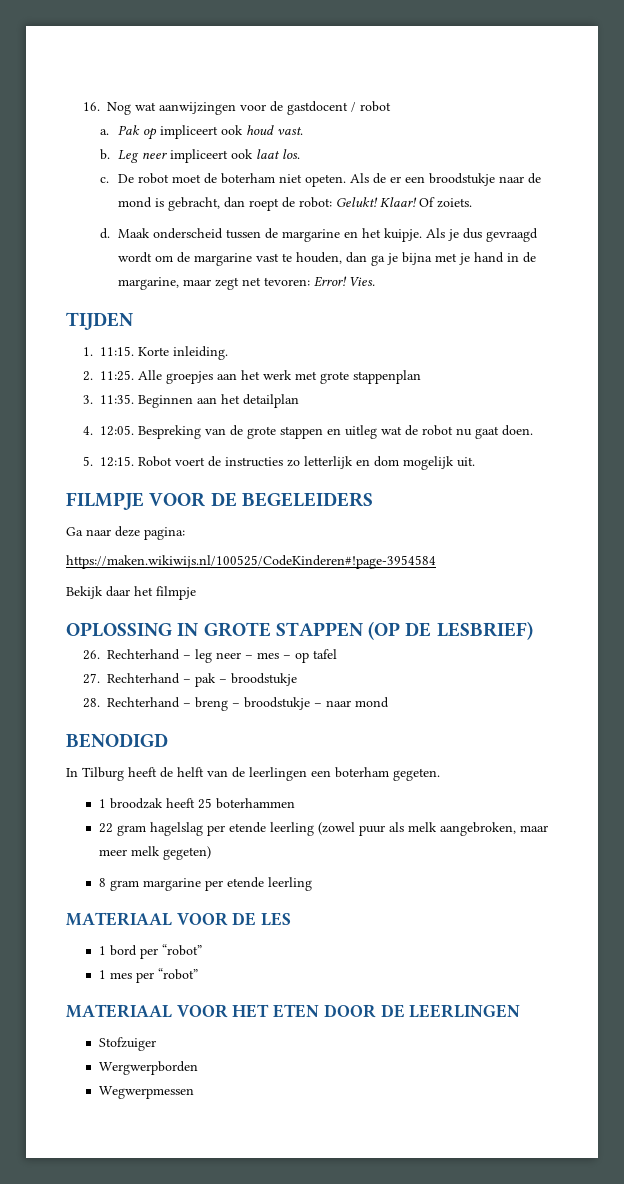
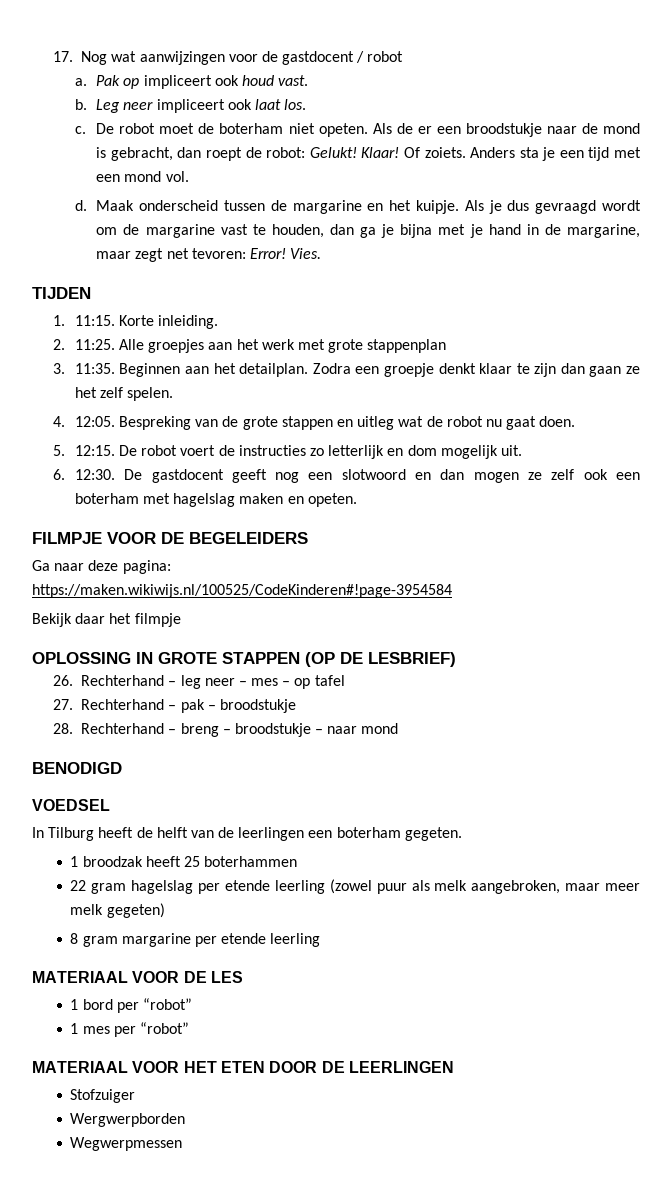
[83,102,101,111] 16. -> [53,51,74,62] 17.
(472, 203) none -> [470,147,641,161] [96,171,189,182] Anders sta je een tijd met een mond vol.
[243,394,300,408] detailplan -> [239,363,640,377] [74,387,174,401] detailplan. Zodra een groepje denkt klaar te zijn dan gaan ze het zelf spelen.
[138,456,173,467] Robot -> [119,445,178,456] De robot
(476, 462) none -> [53,469,640,483] [74,493,357,507] // 6. 12:30. De gastdocent geeft nog een slotwoord en dan mogen ze zelf ook een boterham met hagelslag maken en opeten.
(168, 740) none -> [32,799,110,811] // VOEDSEL

